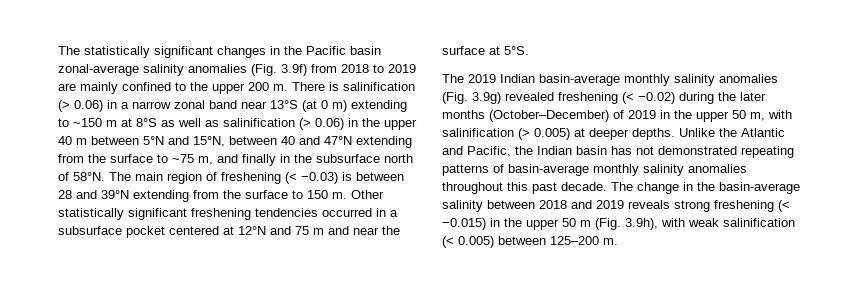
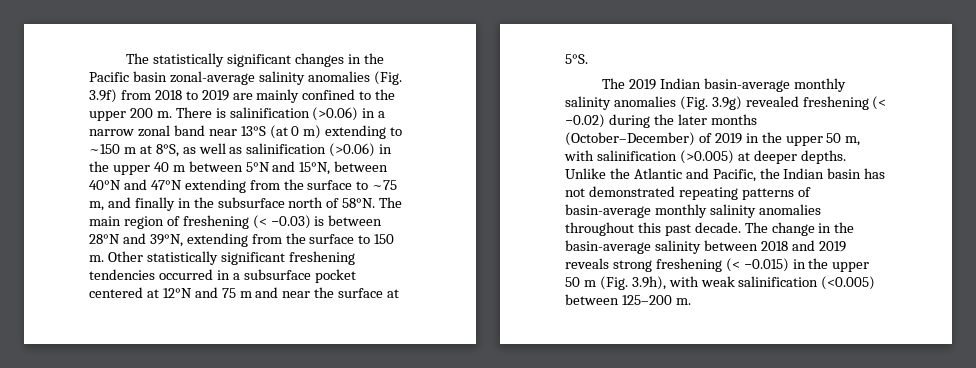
[58,100,103,112] (> 0.06) -> [312,107,359,121] (>0.06)
[136,118,157,127] 8°S -> [155,144,179,157] 8°S,
[299,118,344,130] (> 0.06) -> [329,143,376,157] (>0.06)
[281,136,295,145] 40 -> [89,180,121,190] 40°N
[58,190,129,199] 28 and 39°N -> [89,233,183,247] 28°N and 39°N,
[518,128,570,140] (> 0.005) -> [679,150,734,164] (>0.005)
[442,236,494,248] (< 0.005) -> [821,276,876,290] (<0.005)

